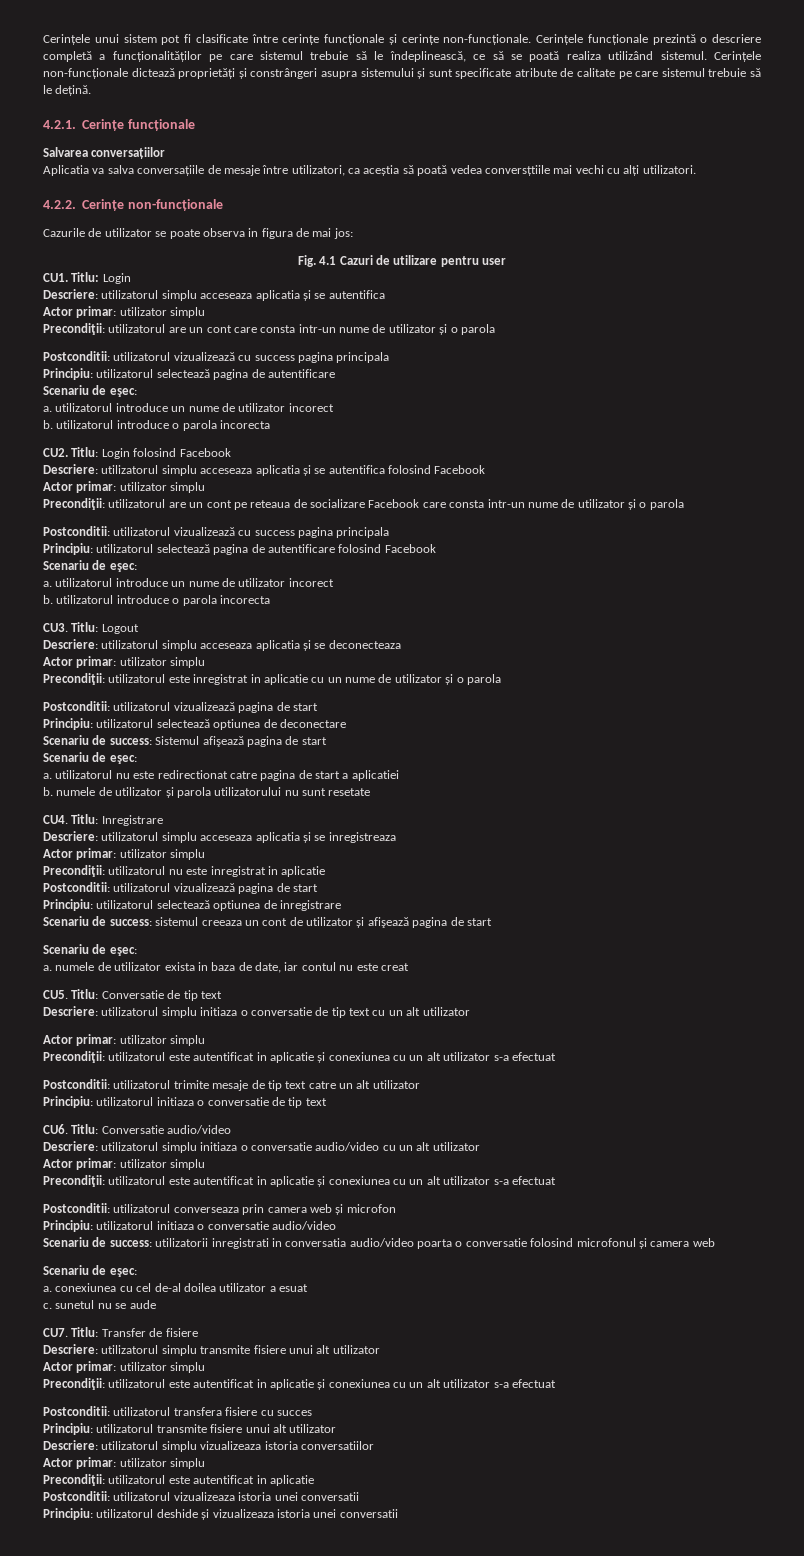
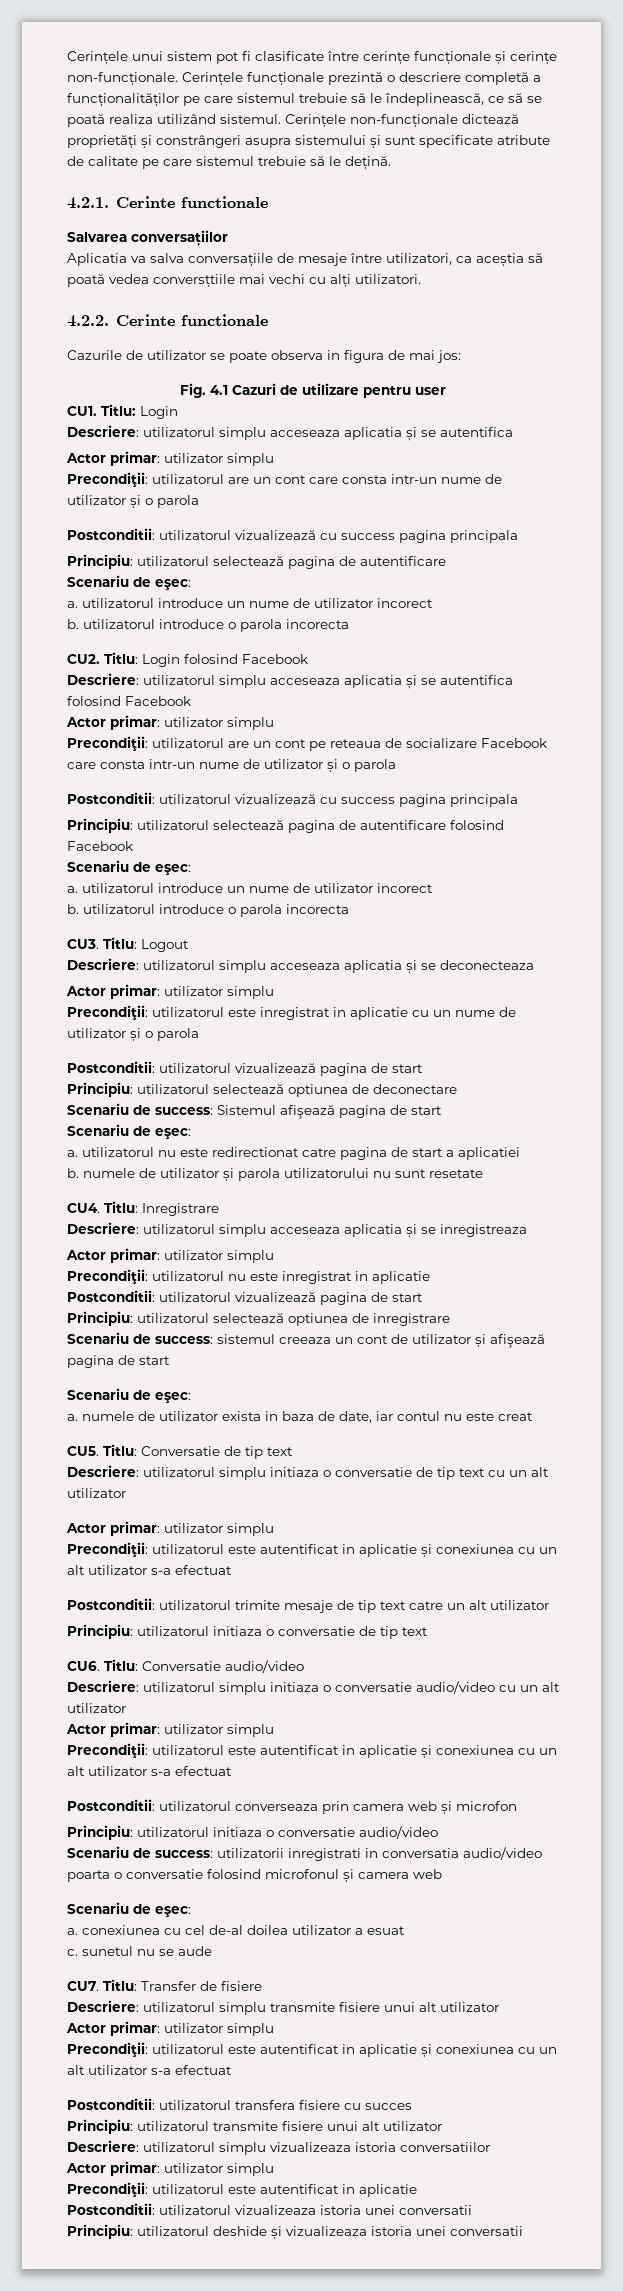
[82,119,196,131] Cerințe funcționale -> [115,196,268,208] Cerinte functionale
[82,199,224,211] Cerințe non-funcționale -> [115,314,268,326] Cerinte functionale

